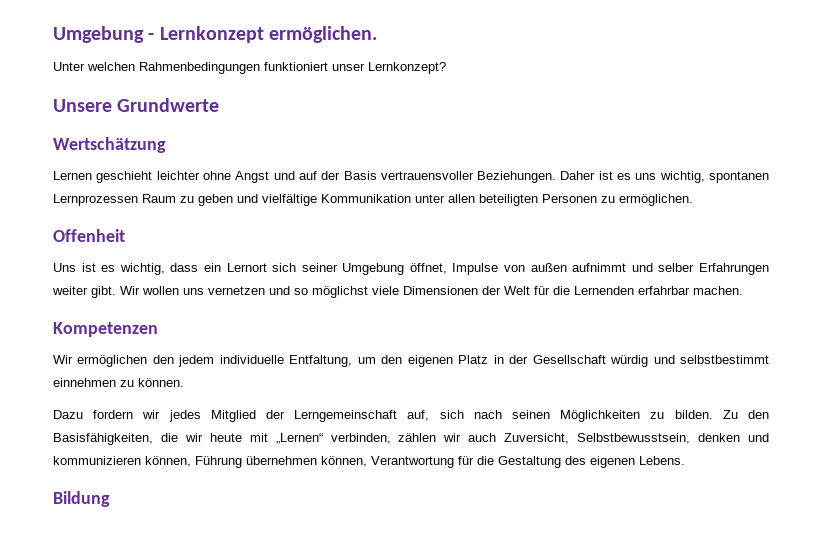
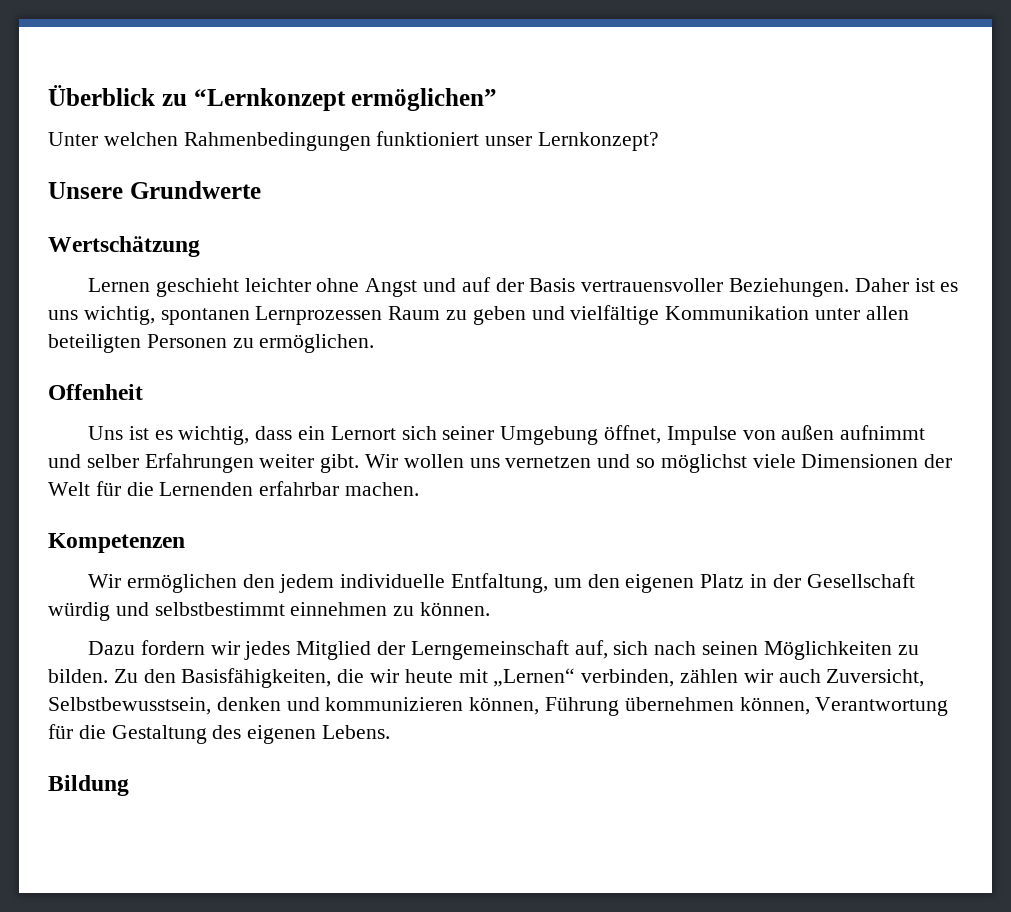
[53,26,377,43] Umgebung - Lernkonzept ermöglichen. -> [48,85,498,111] Überblick zu “Lernkonzept ermöglichen”

